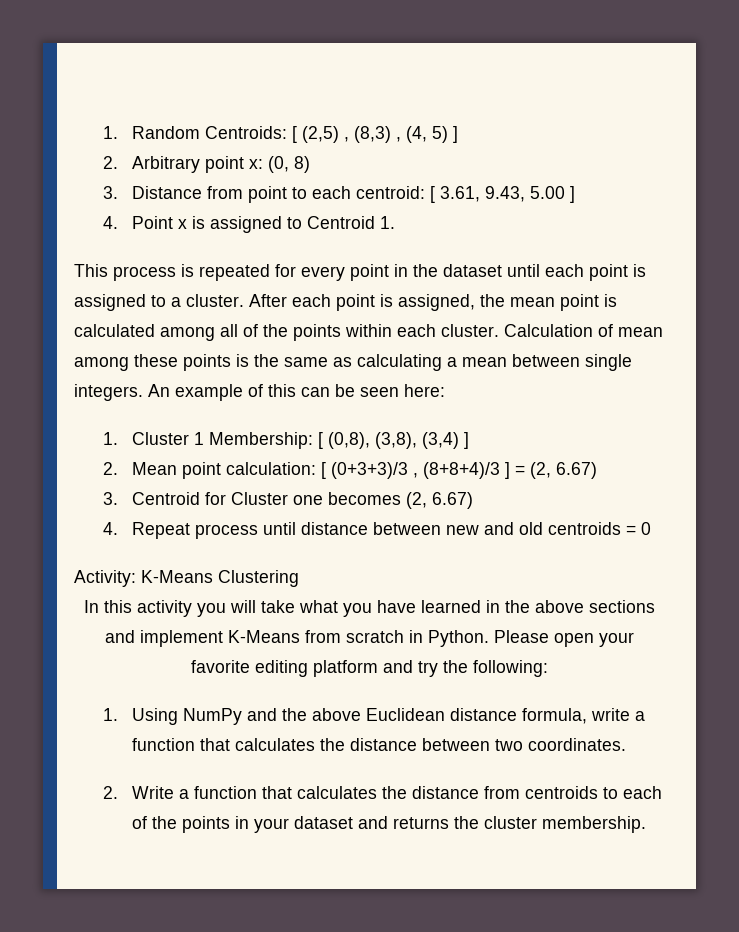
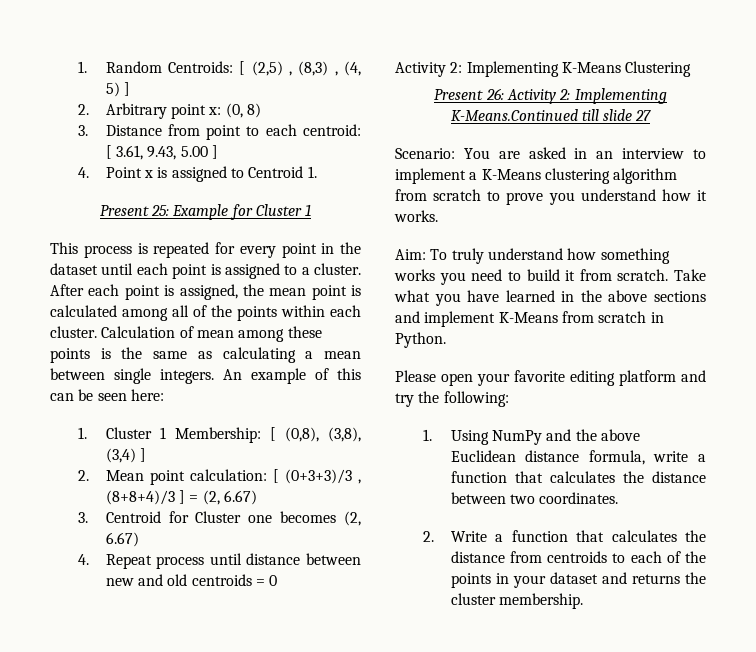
(395, 222) none -> [99,204,312,220] // Present 25: Example for Cluster 1
[74,570,136,587] Activity: -> [395,61,559,77] Activity 2: Implementing
[84,600,295,617] In this activity you will take -> [434,88,667,104] [450,109,652,121] [395,147,706,159] [395,168,678,184] [395,189,707,205] [394,210,438,222] [395,248,670,264] [394,269,706,285] Present 26: Activity 2: Implementing K-Means.Continued till slide 27 // Scenario: You are asked in an interview to implement a K-Means clustering algorithm from scratch to prove you understand how it works. // Aim: To truly understand how something works you need to build it from scratch. Take
(489, 638) none -> (446, 340) //

